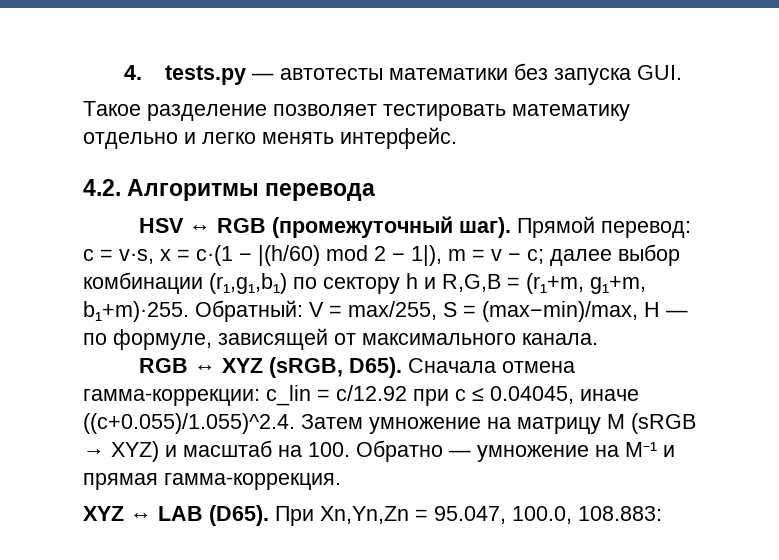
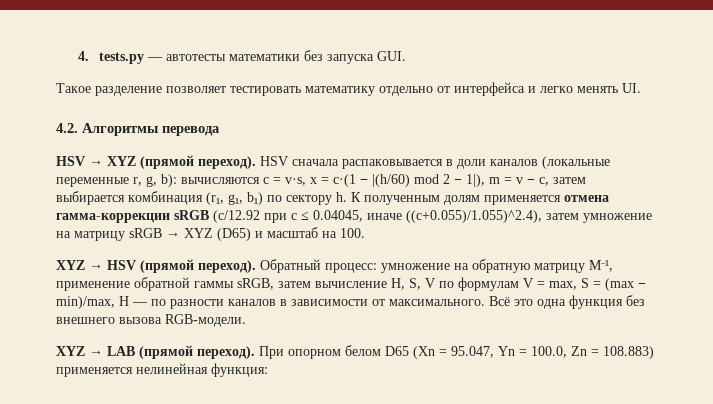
(178, 140) none -> [437,82,525,96] от интерфейса
[340,127,457,149] интерфейс. -> [622,83,641,93] UI.
[188,216,691,238] ↔ RGB (промежуточный шаг). Прямой перевод: -> [89,155,610,169] [56,174,260,187] → XYZ (прямой переход). HSV сначала распаковывается в доли каналов (локальные переменные r, g, b): вычисляются
[527,244,680,266] [83,272,646,294] [83,300,688,322] [83,328,598,350] [138,357,575,378] [83,385,407,406] c; далее выбор комбинации (r₁,g₁,b₁) по сектору h и R,G,B = (r₁+m, g₁+m, b₁+m)·255. Обратный: V = max/255, S = (max−min)/max, H — по формуле, зависящей от максимального канала. // RGB ↔ XYZ (sRGB, D65). Сначала отмена гамма-коррекции: c_lin = c/12.92 -> [539,177,586,186] [56,191,609,205] [56,210,260,223] c, затем выбирается комбинация (r₁, g₁, b₁) по сектору h. К полученным долям применяется отмена гамма-коррекции sRGB (c/12.92
[83,413,363,434] ((c+0.055)/1.055)^2.4. Затем -> [406,210,579,223] ((c+0.055)/1.055)^2.4), затем
[607,413,696,434] [83,441,159,462] M (sRGB → XYZ) -> [129,228,251,241] sRGB → XYZ (D65)
[356,440,675,462] [83,473,341,490] [83,505,662,526] Обратно — умножение на M⁻¹ и прямая гамма-коррекция. // XYZ ↔ LAB (D65). При Xn,Yn,Zn = 95.047, 100.0, 108.883: -> [56,259,613,273] [56,277,646,291] [56,295,645,309] [56,314,246,327] [56,345,654,359] [56,363,268,377] // XYZ → HSV (прямой переход). Обратный процесс: умножение на обратную матрицу M⁻¹, применение обратной гаммы sRGB, затем вычисление H, S, V по формулам V = max, S = (max − min)/max, H — по разности каналов в зависимости от максимального. Всё это одна функция без внешнего вызова RGB-модели. // XYZ → LAB (прямой переход). При опорном белом D65 (Xn = 95.047, Yn = 100.0, Zn = 108.883) применяется нелинейная функция:

